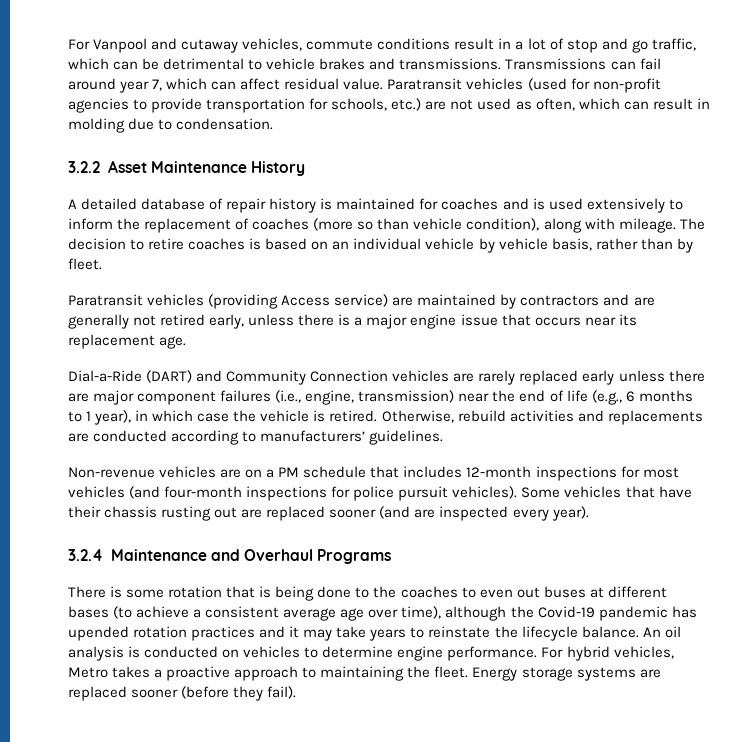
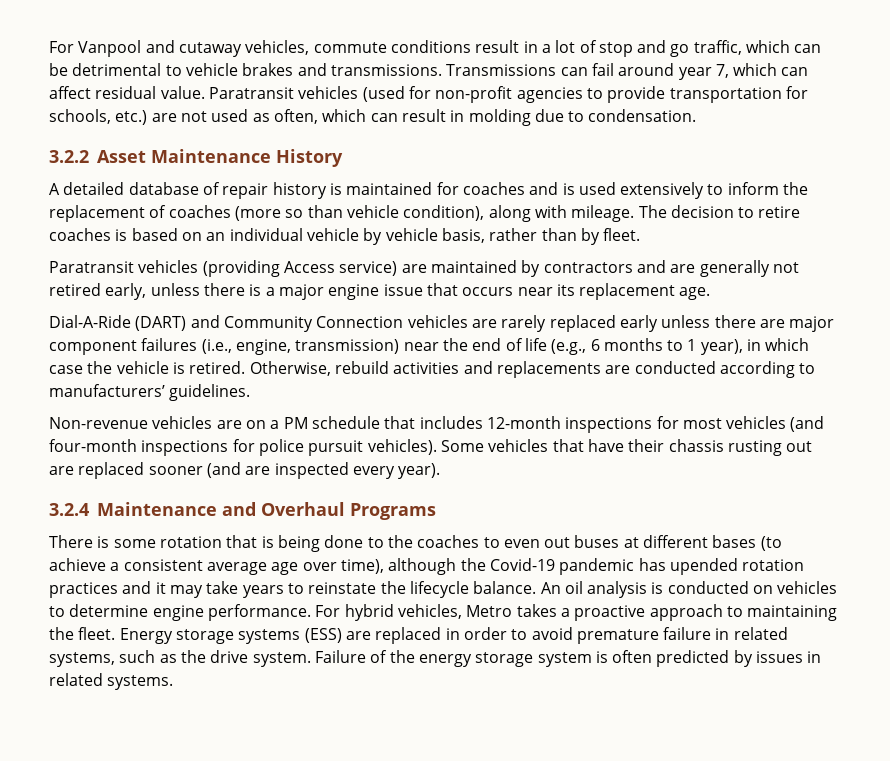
[68,370,142,382] Dial-a-Ride -> [49,315,131,328] Dial-A-Ride
[639,669,661,678] [68,686,297,701] are replaced sooner (before they fail). -> [304,627,788,644] [49,650,822,667] [49,673,174,690] (ESS) are replaced in order to avoid premature failure in related systems, such as the drive system. Failure of the energy storage system is often predicted by issues in related systems.

